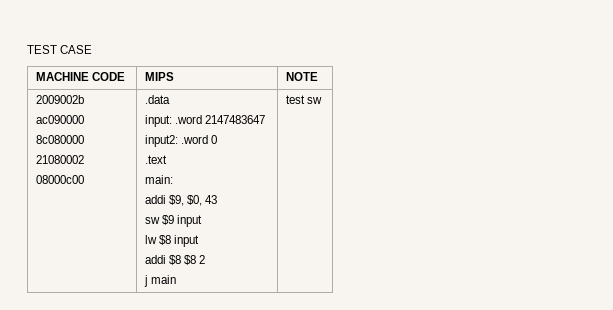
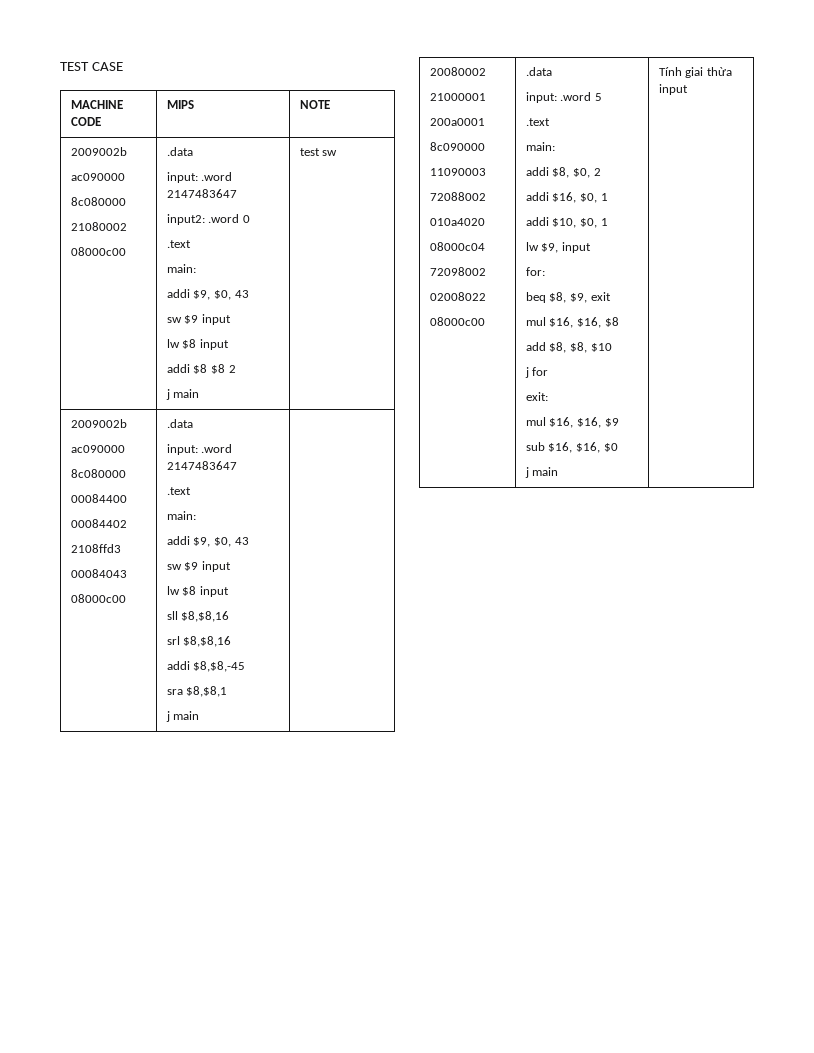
(323, 100) none -> [70,419,127,428] [70,445,125,453] [70,469,126,478] [70,494,127,503] [70,519,127,528] [70,544,121,553] [70,569,127,578] [70,594,126,603] [166,419,193,428] [166,444,233,455] [166,461,237,470] [166,487,191,495] [166,511,196,520] [166,536,249,547] [166,561,231,572] [166,586,229,597] [166,611,230,622] [166,636,232,647] [166,661,246,672] [166,686,228,697] [165,711,200,722] [429,67,486,76] [429,93,486,101] [429,118,485,126] [429,142,485,151] [429,168,486,176] [429,192,486,201] [429,218,485,226] [429,242,485,251] [429,267,486,276] [429,292,486,301] [429,317,485,326] [525,67,552,76] [525,92,602,103] [525,118,550,126] [525,142,555,151] [525,167,601,178] [525,192,608,203] [525,217,608,228] [525,242,591,253] [525,267,545,276] [525,292,611,303] [525,317,619,328] [525,342,612,353] [524,367,549,378] [525,392,548,401] [525,417,619,428] [525,442,618,453] [524,467,559,478] [658,67,732,78] [658,84,688,95] // 2009002b // ac090000 // 8c080000 // 00084400 // 00084402 // 2108ffd3 // 00084043 // 08000c00 | .data // input: .word 2147483647 // .text // main: // addi $9, $0, 43 // sw $9 input // lw $8 input // sll $8,$8,16 // srl $8,$8,16 // addi $8,$8,-45 // sra $8,$8,1 // j main | // 20080002 // 21000001 // 200a0001 // 8c090000 // 11090003 // 72088002 // 010a4020 // 08000c04 // 72098002 // 02008022 // 08000c00 | .data // input: .word 5 // .text // main: // addi $8, $0, 2 // addi $16, $0, 1 // addi $10, $0, 1 // lw $9, input // for: // beq $8, $9, exit // mul $16, $16, $8 // add $8, $8, $10 // j for // exit: // mul $16, $16, $9 // sub $16, $16, $0 // j main | Tính giai thừa input

